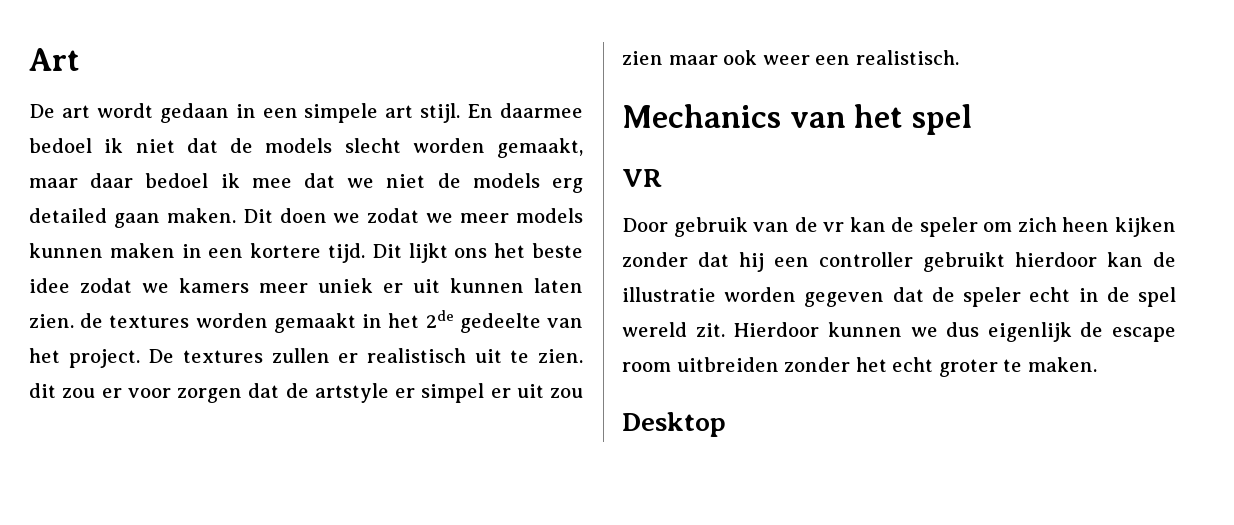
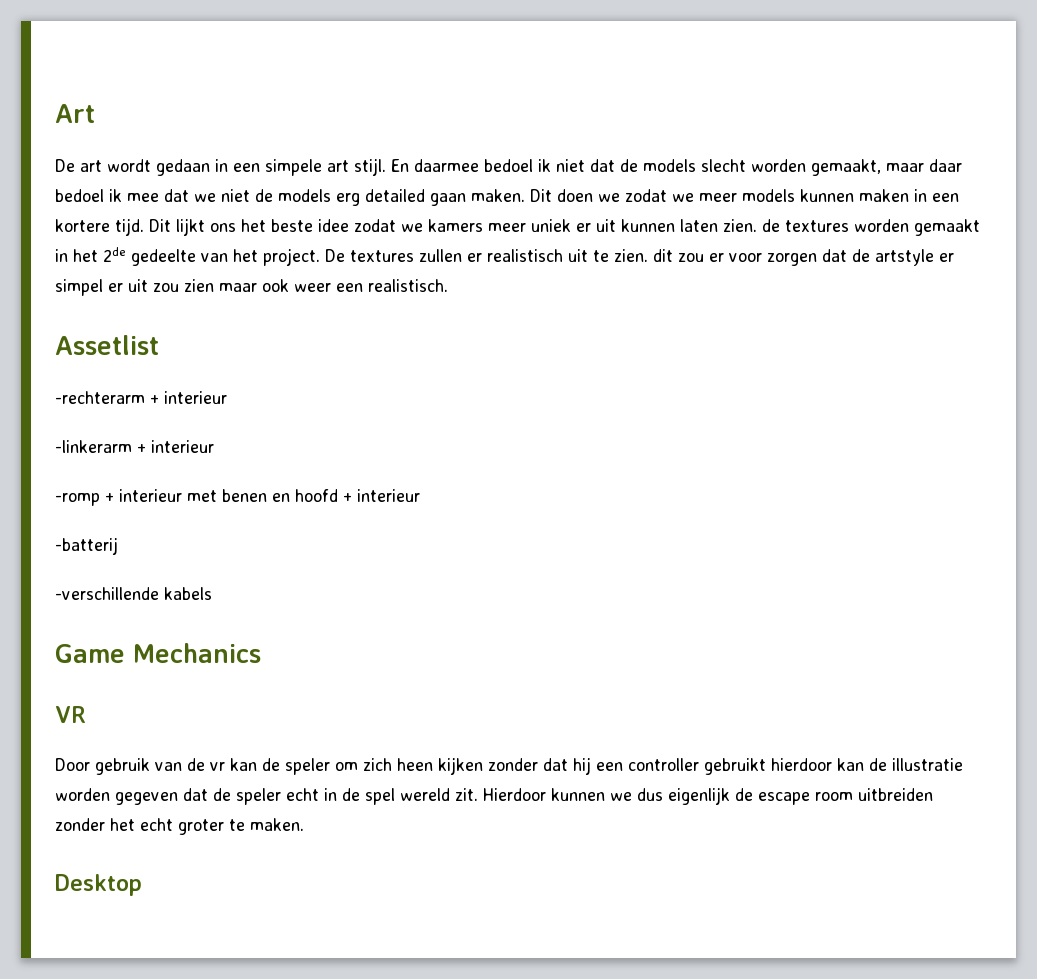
[622,104,972,135] Mechanics van het spel -> [55,335,159,355] [55,391,227,404] [55,440,214,453] [55,489,420,506] [55,537,118,555] [55,587,212,600] [55,643,261,663] Assetlist // -rechterarm + interieur // -linkerarm + interieur // -romp + interieur met benen en hoofd + interieur // -batterij // -verschillende kabels // Game Mechanics

